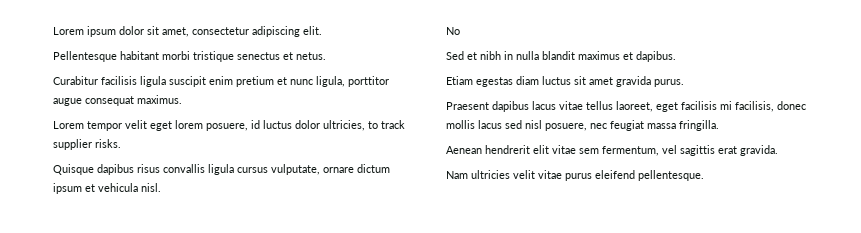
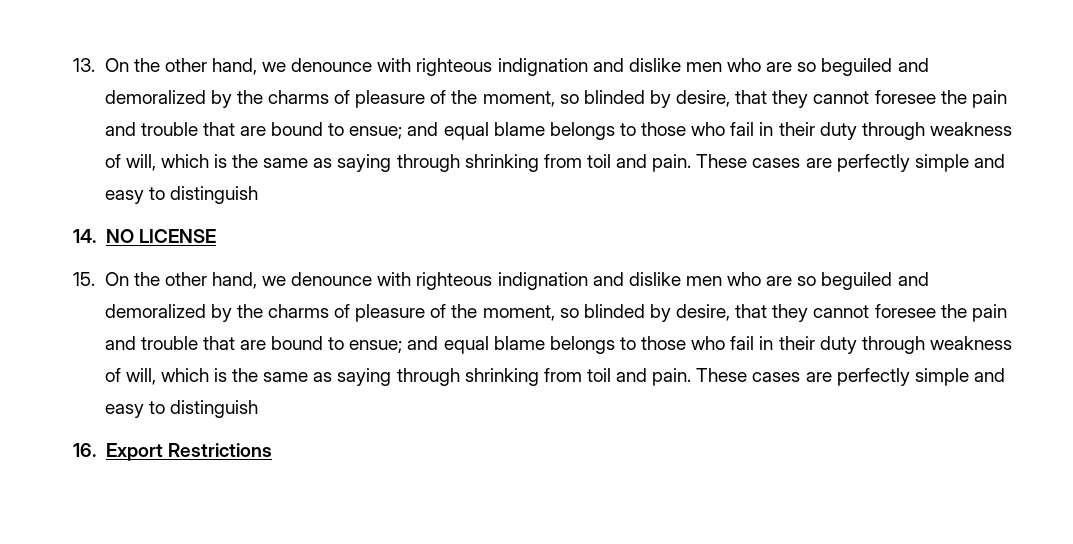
[53,26,322,37] [53,51,326,62] [53,76,389,87] [53,95,182,106] [53,120,405,131] [53,139,121,150] [53,164,390,175] [53,183,161,194] [446,27,460,35] [446,51,676,62] [446,76,684,87] [446,101,806,112] [446,120,719,131] [446,145,778,156] [446,170,704,181] Lorem ipsum dolor sit amet, consectetur adipiscing elit. // Pellentesque habitant morbi tristique senectus et netus. // Curabitur facilisis ligula suscipit enim pretium et nunc ligula, porttitor augue consequat maximus. // Lorem tempor velit eget lorem posuere, id luctus dolor ultricies, to track supplier risks. // Quisque dapibus risus convallis ligula cursus vulputate, ornare dictum ipsum et vehicula nisl. // No // Sed et nibh in nulla blandit maximus et dapibus. // Etiam egestas diam luctus sit amet gravida purus. // Praesent dapibus lacus vitae tellus laoreet, eget facilisis mi facilisis, donec mollis lacus sed nisl posuere, nec feugiat massa fringilla. // Aenean hendrerit elit vitae sem fermentum, vel sagittis erat gravida. // Nam ultricies velit vitae purus eleifend pellentesque. -> [73,58,929,76] [104,90,1007,108] [104,122,1012,140] [104,154,1005,172] [104,186,258,204] [73,229,216,243] [73,272,929,290] [104,304,1007,322] [104,336,1012,354] [104,368,1005,386] [104,400,258,418] [73,443,272,461] 13. On the other hand, we denounce with righteous indignation and dislike men who are so beguiled and demoralized by the charms of pleasure of the moment, so blinded by desire, that they cannot foresee the pain and trouble that are bound to ensue; and equal blame belongs to those who fail in their duty through weakness of will, which is the same as saying through shrinking from toil and pain. These cases are perfectly simple and easy to distinguish // 14. NO LICENSE // 15. On the other hand, we denounce with righteous indignation and dislike men who are so beguiled and demoralized by the charms of pleasure of the moment, so blinded by desire, that they cannot foresee the pain and trouble that are bound to ensue; and equal blame belongs to those who fail in their duty through weakness of will, which is the same as saying through shrinking from toil and pain. These cases are perfectly simple and easy to distinguish // 16. Export Restrictions

